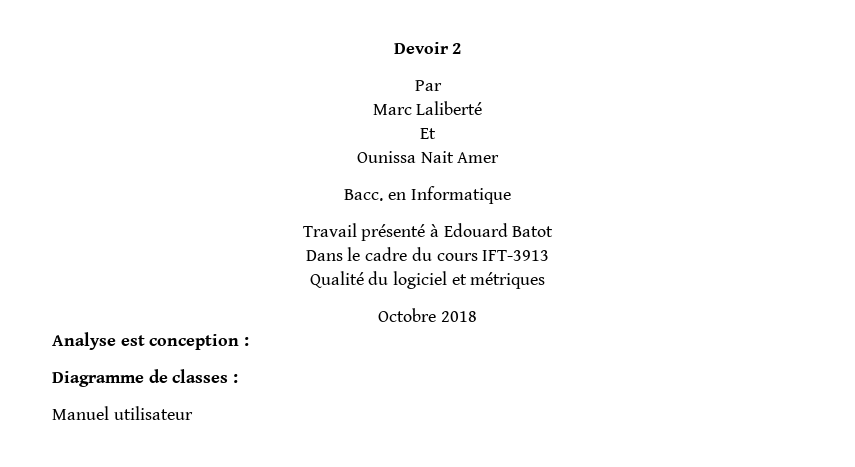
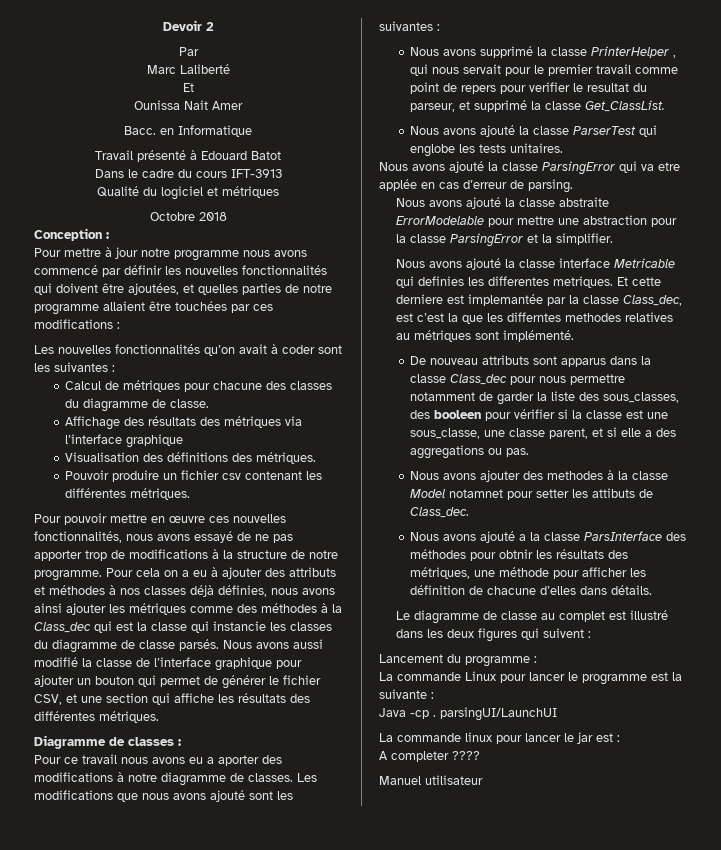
[52,332,250,350] [52,369,239,387] Analyse est conception : // Diagramme de classes : -> [34,228,109,241] [34,247,307,261] [34,265,327,277] [34,283,332,295] [34,301,273,315] [34,319,120,329] [34,344,342,356] [34,362,115,372] [65,380,333,392] [65,398,210,412] [65,416,303,430] [65,434,184,448] [65,452,317,464] [65,470,323,482] [65,488,191,500] [34,513,286,525] [34,531,293,543] [34,549,338,561] [34,567,336,581] [34,585,335,597] [34,603,342,615] [34,621,332,633] [34,639,323,653] [34,657,302,671] [34,675,321,689] [34,693,310,705] [34,711,159,723] [34,735,181,749] [34,754,282,766] [34,772,317,786] [34,790,293,802] [379,21,440,31] [410,46,677,58] [410,64,679,76] [410,82,648,94] [410,100,666,112] [410,125,658,137] [410,143,564,157] [379,161,680,175] [379,179,573,193] [396,197,610,209] [396,215,678,227] [396,233,614,247] [396,258,676,270] [396,276,662,288] [396,294,683,306] [396,312,674,324] [396,330,575,342] [410,355,652,367] [410,374,626,385] [410,391,680,405] [410,409,669,421] [410,427,677,439] [410,445,530,459] [410,470,669,482] [410,488,654,500] [410,507,470,518] [410,531,687,543] [410,549,629,561] [410,567,647,579] [410,585,653,595] [396,610,669,624] [396,628,592,642] [379,654,537,667] [379,671,682,685] [379,689,434,699] [379,707,557,721] [379,732,620,744] [379,751,480,762] Conception : // Pour mettre à jour notre programme nous avons commencé par définir les nouvelles fonctionnalités qui doivent être ajoutées, et quelles parties de notre programme allaient être touchées par ces modifications : // Les nouvelles fonctionnalités qu’on avait à coder sont les suivantes : // Calcul de métriques pour chacune des classes du diagramme de classe. // Affichage des résultats des métriques via l’interface graphique // Visualisation des définitions des métriques. // Pouvoir produire un fichier csv contenant les différentes métriques. // Pour pouvoir mettre en œuvre ces nouvelles fonctionnalités, nous avons essayé de ne pas apporter trop de modifications à la structure de notre programme. Pour cela on a eu à ajouter des attributs et méthodes à nos classes déjà définies, nous avons ainsi ajouter les métriques comme des méthodes à la Class_dec qui est la classe qui instancie les classes du diagramme de classe parsés. Nous avons aussi modifié la classe de l’interface graphique pour ajouter un bouton qui permet de générer le fichier CSV, et une section qui affiche les résultats des différentes métriques. // Diagramme de classes : // Pour ce travail nous avons eu a aporter des modifications à notre diagramme de classes. Les modifications que nous avons ajouté sont les suivantes : // Nous avons supprimé la classe PrinterHelper , qui nous servait pour le premier travail comme point de repers pour verifier le resultat du parseur, et supprimé la classe Get_ClassList. // Nous avons ajouté la classe ParserTest qui englobe les tests unitaires. // Nous avons ajouté la classe ParsingError qui va etre applée en cas d’erreur de parsing. // Nous avons ajouté la classe abstraite ErrorModelable pour mettre une abstraction pour la classe ParsingError et la simplifier. // Nous avons ajouté la classe interface Metricable qui definies les differentes metriques. Et cette derniere est implemantée par la classe Class_dec, est c’est la que les differntes methodes relatives au métriques sont implémenté. // De nouveau attributs sont apparus dans la classe Class_dec pour nous permettre notamment de garder la liste des sous_classes, des booleen pour vérifier si la classe est une sous_classe, une classe parent, et si elle a des aggregations ou pas. // Nous avons ajouter des methodes à la classe Model notamnet pour setter les attibuts de Class_dec. // Nous avons ajouté a la classe ParsInterface des méthodes pour obtnir les résultats des métriques, une méthode pour afficher les définition de chacune d’elles dans détails. // Le diagramme de classe au complet est illustré dans les deux figures qui suivent : // Lancement du programme : // La commande Linux pour lancer le programme est la suivante : // Java -cp . parsingUI/LaunchUI // La commande linux pour lancer le jar est : // A completer ????

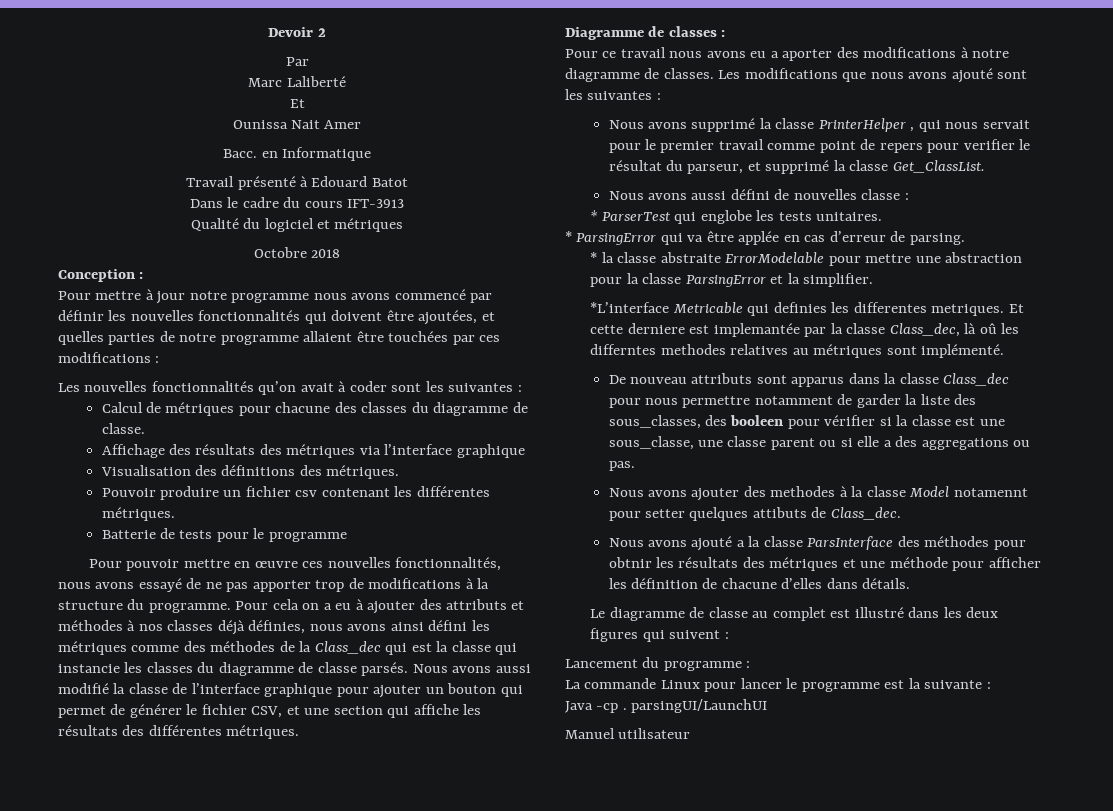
(191, 494) none -> [101,528,347,542] // Batterie de tests pour le programme
[291,550,338,559] de notre -> [127,599,145,610] du
[66,603,106,615] ajouter -> [428,620,468,631] défini
[321,603,328,613] à -> [279,641,295,652] de
[587,83,630,92] resultat -> [608,160,662,171] résultat
[480,125,570,137] ajouté la classe -> [691,189,909,200] [590,210,598,221] aussi défini de nouvelles classe : // *
[379,161,538,173] Nous avons ajouté la classe -> [565,231,572,242] *
[658,162,680,171] etre -> [706,231,734,242] être
[396,197,502,209] Nous avons ajouté -> [590,252,598,263] *
[396,258,611,270] Nous avons ajouté la classe interface -> [590,302,670,313] *L’interface
[396,313,484,324] est c’est la que -> [964,323,997,334] là oû
[549,428,604,439] parent, et -> [770,438,837,450] parent ou
[449,489,504,498] notamnet -> [953,488,1028,497] notamennt
[572,489,589,498] les -> [689,507,749,521] quelques
[410,567,471,579] métriques, -> [769,557,856,571] métriques et
[379,732,620,744] [379,751,480,762] // La commande linux pour lancer le jar est : // A completer ???? -> (768, 706) none

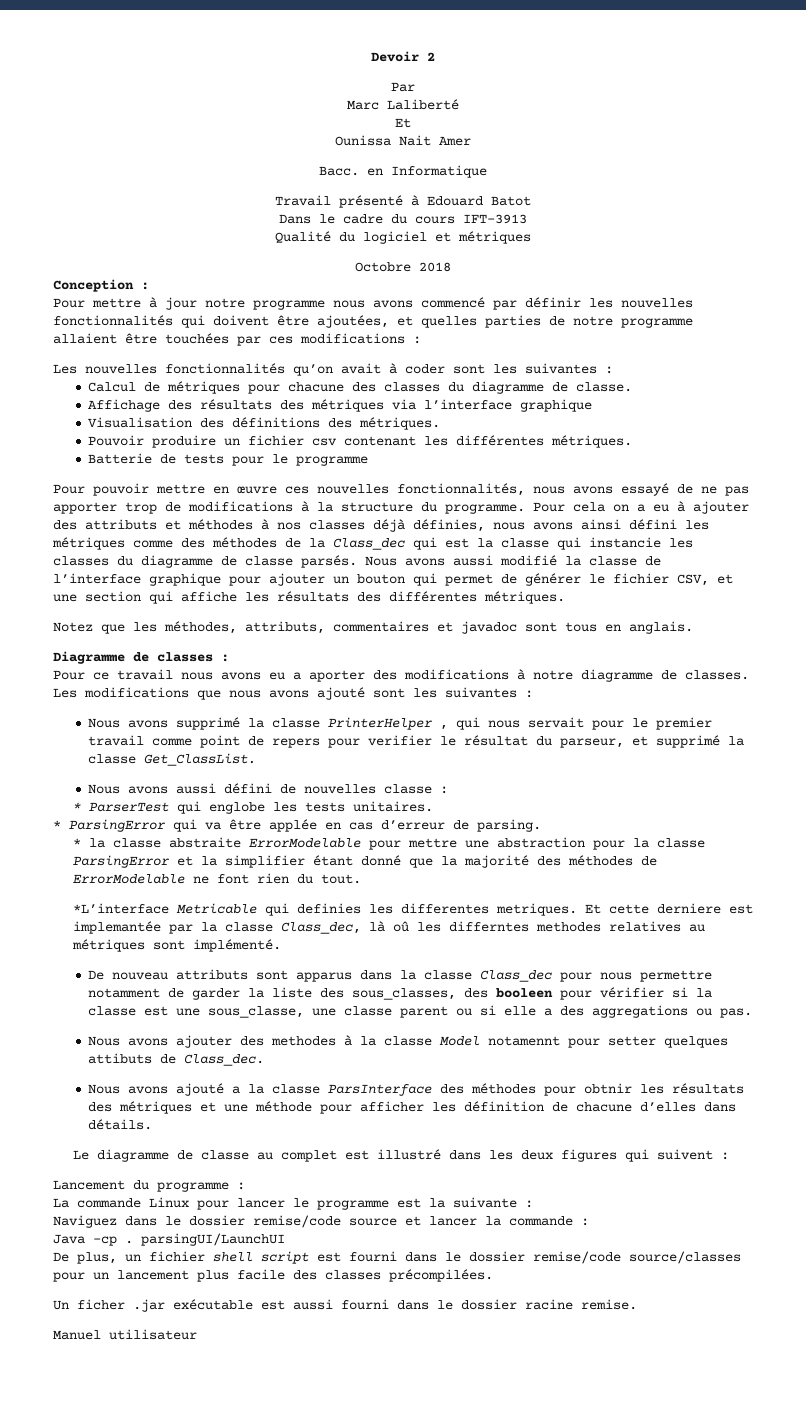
(300, 732) none -> [53,621,693,634] // Notez que les méthodes, attributs, commentaires et javadoc sont tous en anglais.
[803,273,874,287] simplifier. -> [224,855,657,868] [72,873,361,884] simplifier étant donné que la majorité des méthodes de ErrorModelable ne font rien du tout.
[565,699,768,713] Java -cp . parsingUI/LaunchUI -> [53,1215,589,1228] [53,1233,285,1246] [53,1251,741,1264] [53,1269,493,1282] [53,1299,637,1312] Naviguez dans le dossier remise/code source et lancer la commande : // Java -cp . parsingUI/LaunchUI // De plus, un fichier shell script est fourni dans le dossier remise/code source/classes pour un lancement plus facile des classes précompilées. // Un ficher .jar exécutable est aussi fourni dans le dossier racine remise.

